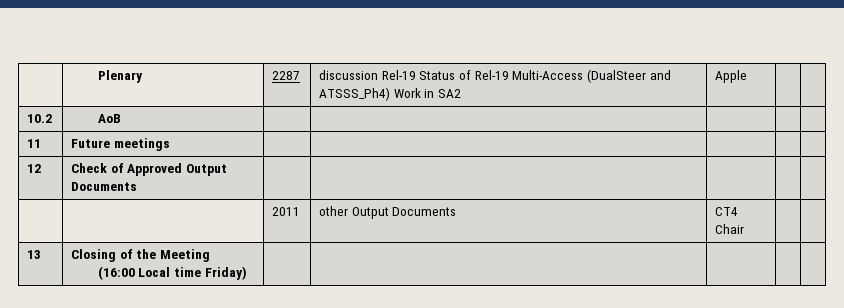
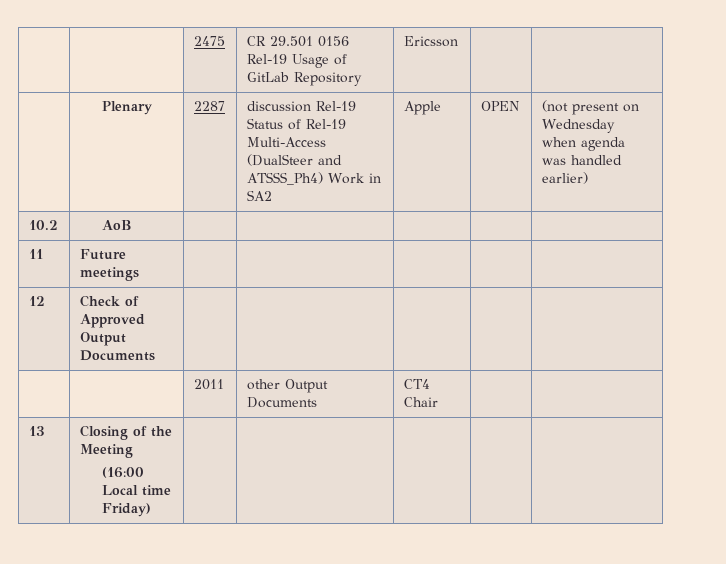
(97, 76) | -> [193,36,225,46] [246,36,349,47] [246,54,347,68] [246,72,362,86] [403,36,458,47] | | 2475 | CR 29.501 0156 Rel-19 Usage of GitLab Repository | Ericsson | | // |
(748, 76) | -> [480,101,519,111] [541,100,639,115] [541,119,615,133] [541,137,625,151] [541,155,622,165] [541,172,588,184] OPEN | (not present on Wednesday when agenda was handled earlier)

